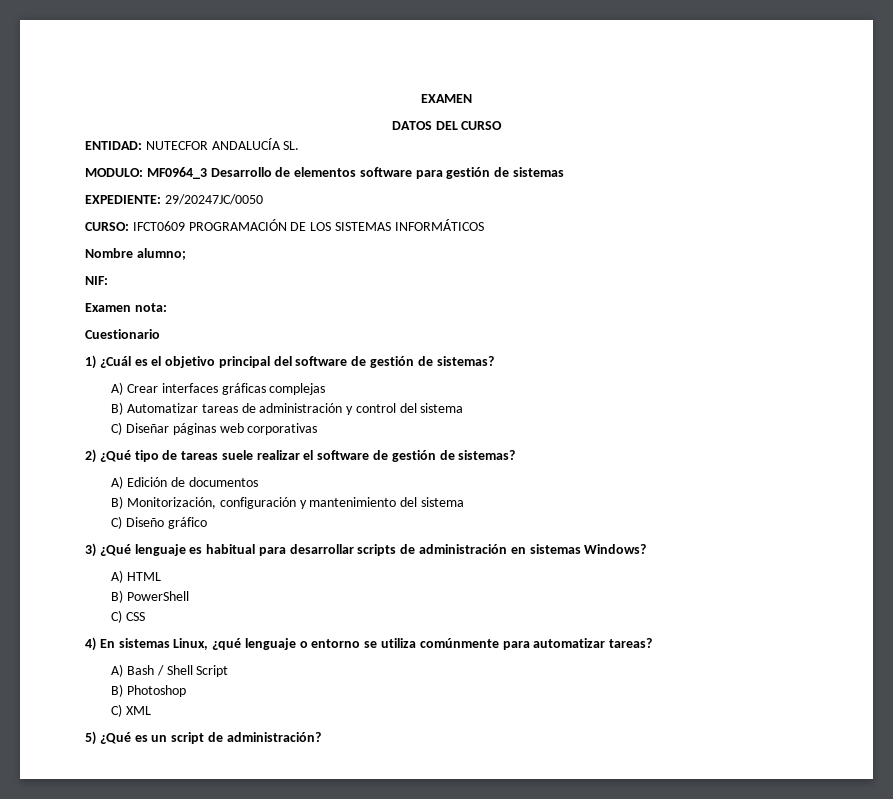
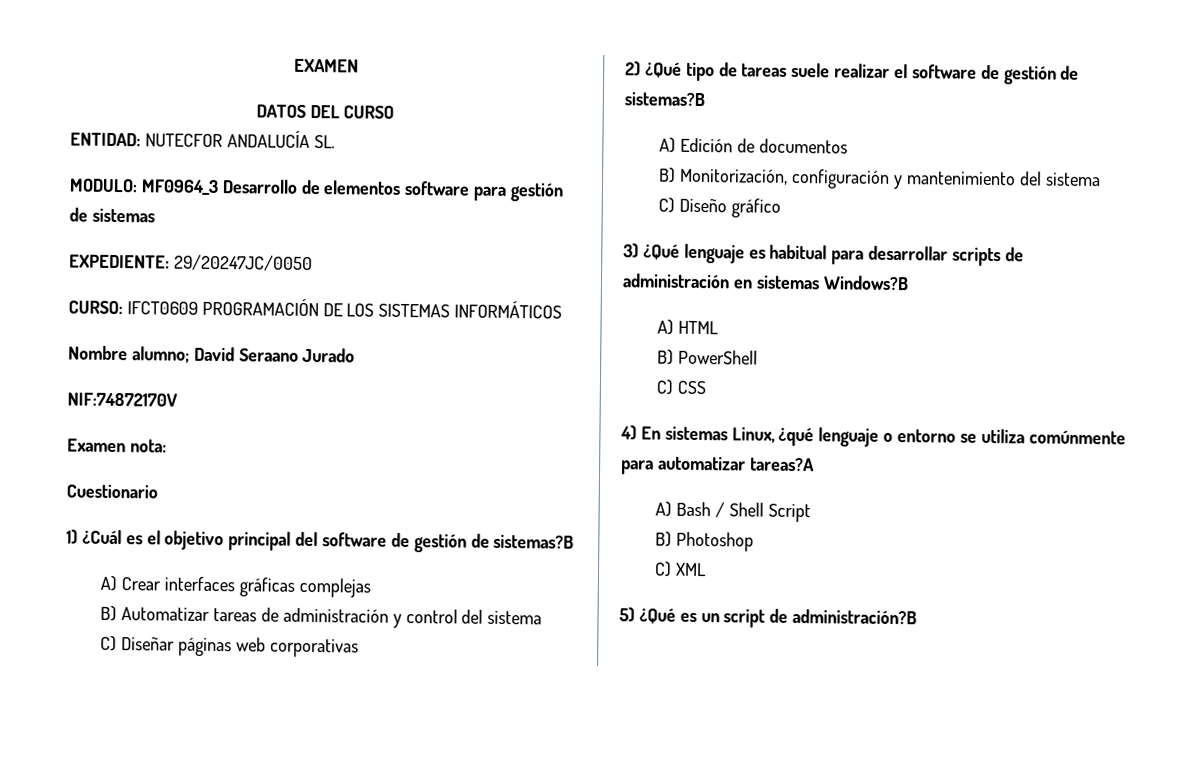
[85,276,108,285] // NIF: -> [193,346,356,363] [67,392,178,407] David Seraano Jurado // NIF:74872170V
[436,356,494,366] sistemas? -> [493,533,575,549] sistemas?B
[458,450,516,460] sistemas? -> [624,91,705,107] sistemas?B
[584,544,647,554] Windows? -> [822,275,909,291] Windows?B
[609,638,653,648] tareas? -> [749,457,815,472] tareas?A
[226,732,321,742] administración? -> [792,609,918,625] administración?B

